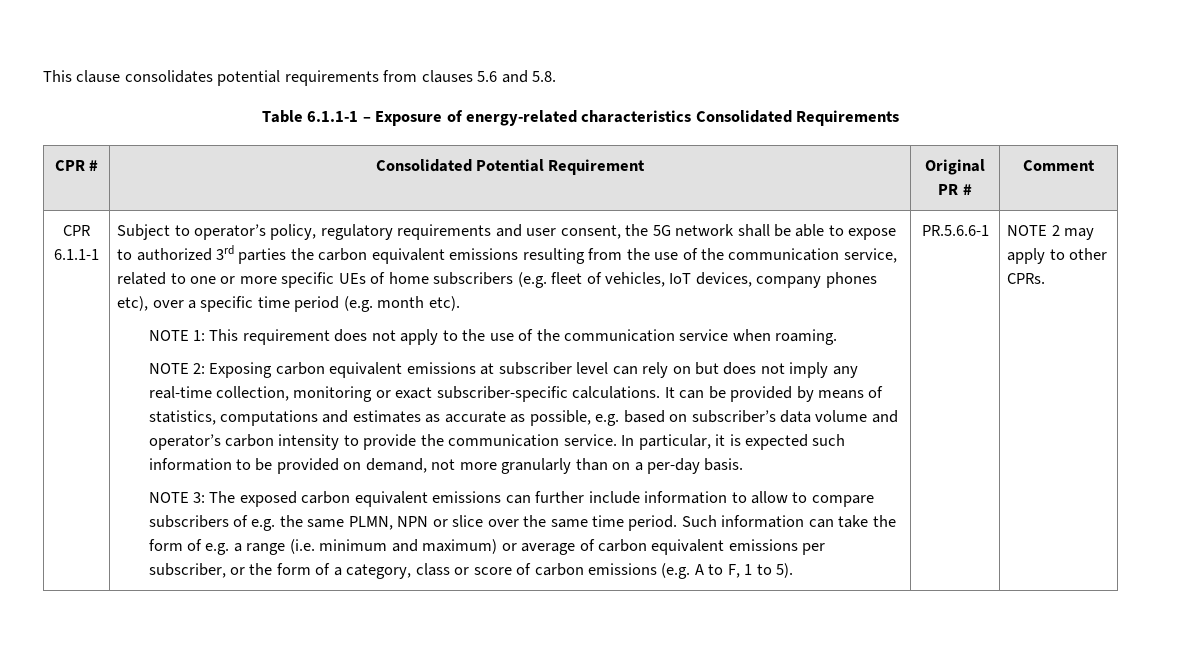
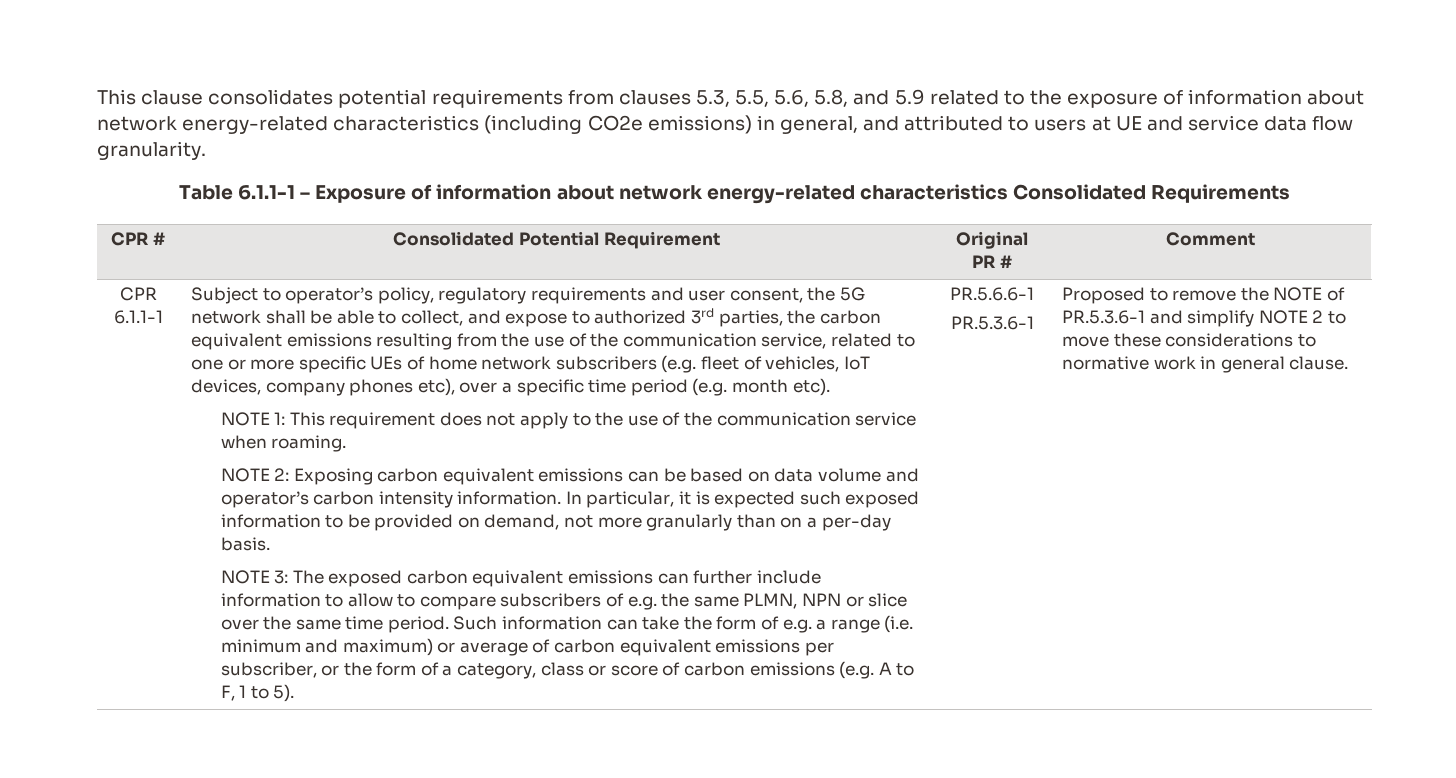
[477,70,557,83] 5.6 and 5.8. -> [695,89,1365,108] [97,115,1354,134] [97,141,206,160] 5.3, 5.5, 5.6, 5.8, and 5.9 related to the exposure of information about network energy-related characteristics (including CO2e emissions) in general, and attributed to users at UE and service data flow granularity.
(463, 116) none -> [436,184,703,200] information about network
(844, 230) none -> [400,310,501,326] collect, and
[238,248,287,264] parties -> [718,310,783,327] parties,
(429, 278) none -> [481,356,552,370] network
[480,362,858,378] [148,386,884,402] [148,410,620,426] at subscriber level can rely on but does not imply any real-time collection, monitoring or exact subscriber-specific calculations. It can be provided by means of statistics, computations and estimates as accurate as possible, e.g. -> [628,468,686,482] can be
[691,410,776,423] subscriber’s -> (770, 476) none
[343,434,617,450] to provide the communication service. -> [457,491,562,505] information.
(846, 440) none -> [845,491,920,508] exposed
[1007,225,1095,240] [1007,248,1108,264] [1007,273,1046,284] | NOTE 2 may apply to other CPRs. -> [950,316,1034,330] [1062,287,1345,304] [1062,310,1346,327] [1062,333,1316,347] [1062,356,1349,373] // PR.5.3.6-1 | Proposed to remove the NOTE of PR.5.3.6-1 and simplify NOTE 2 to move these considerations to normative work in general clause.

